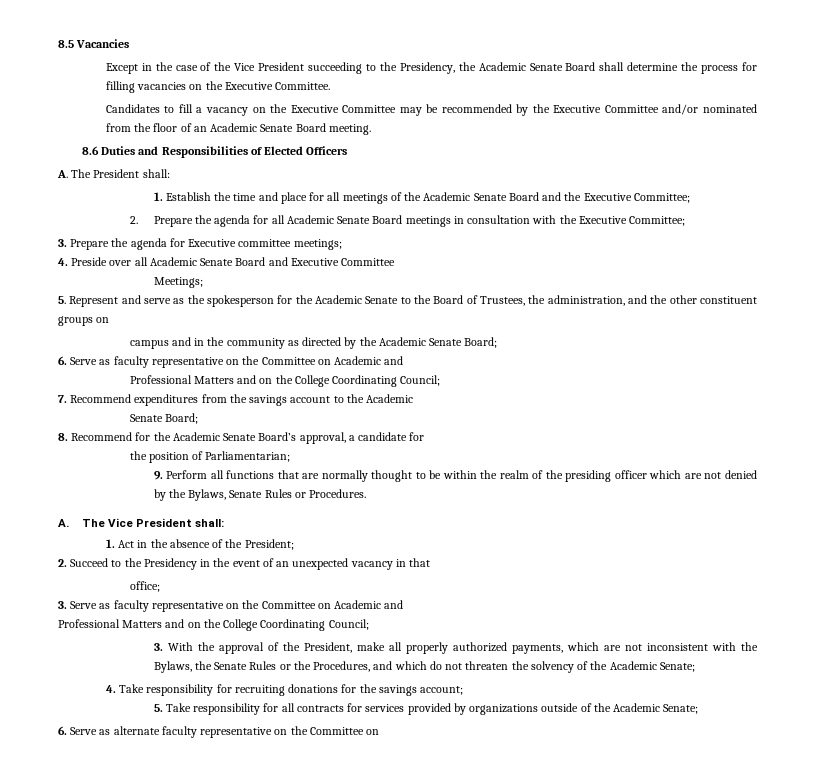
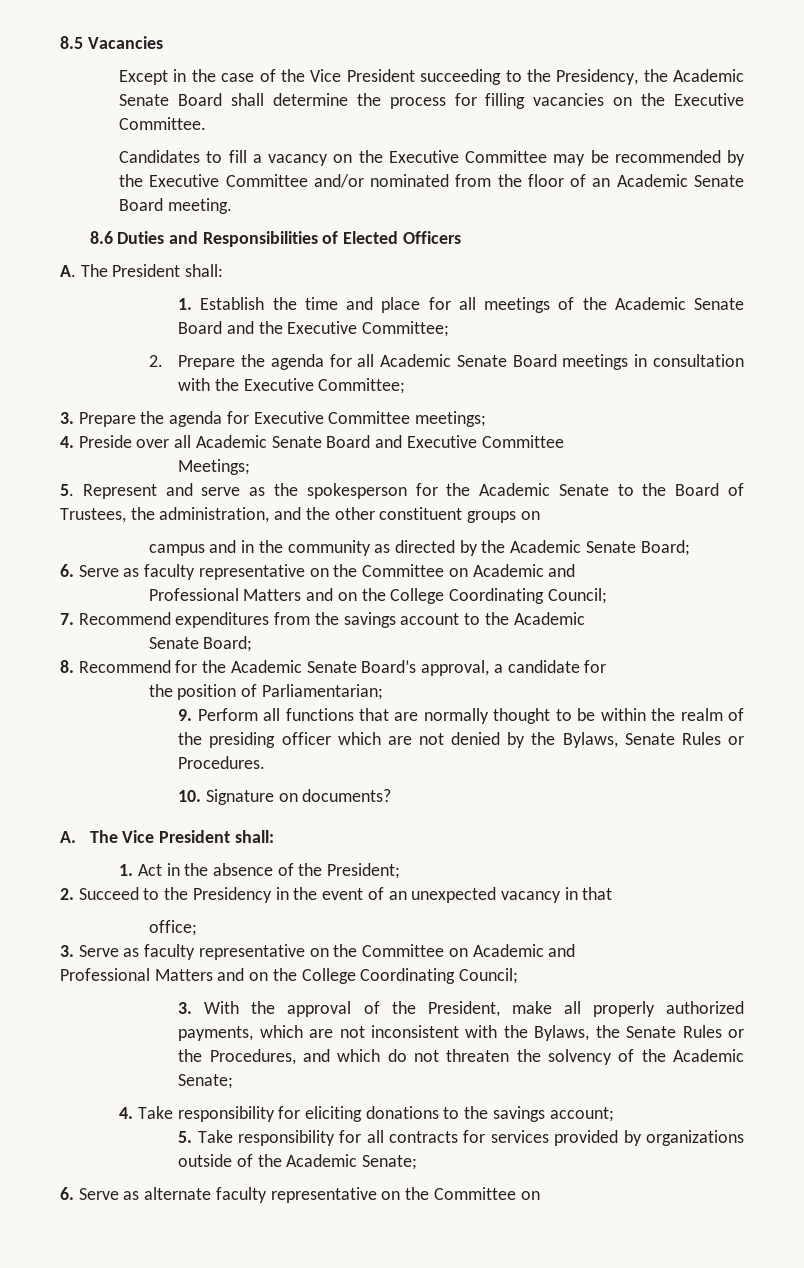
[238,239,292,247] committee -> [328,411,411,424] Committee
(367, 493) none -> [178,789,392,805] // 10. Signature on documents?
[234,684,357,696] recruiting donations for -> [305,1106,460,1122] eliciting donations to

